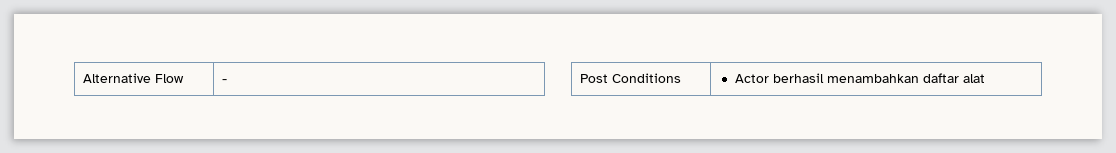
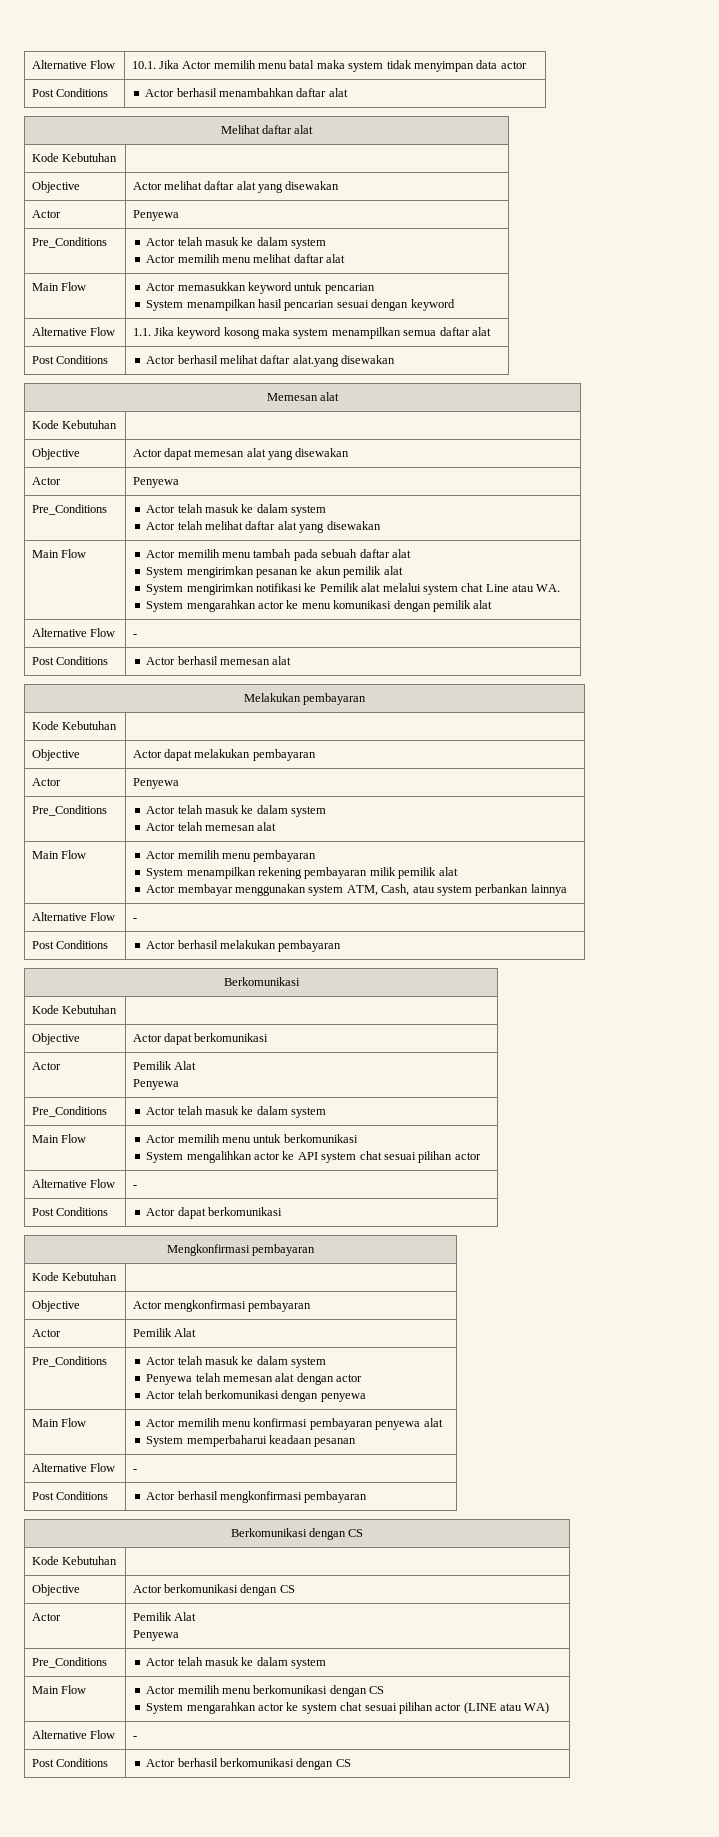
[83,73,185,83] [222,79,228,83] [580,73,682,83] [734,73,985,83] Alternative Flow | - // Post Conditions | Actor berhasil menambahkan daftar alat -> [31,60,115,69] [131,60,527,72] [31,88,108,97] [145,88,348,97] [220,125,314,134] [31,153,117,162] [31,181,80,193] [132,181,340,193] [31,210,61,218] [132,210,179,221] [31,237,107,248] [146,237,327,249] [146,254,346,263] [31,282,86,291] [146,282,375,294] [146,299,455,311] [31,327,115,336] [132,327,491,339] [31,355,108,364] [146,355,396,367] [266,392,340,401] [31,420,117,429] [31,448,80,460] [132,448,350,460] [31,477,61,485] [132,477,179,488] [31,504,107,515] [146,504,327,516] [146,521,381,533] [31,549,86,558] [146,549,411,561] [146,566,403,578] [146,583,561,595] [146,600,493,612] [31,628,115,637] [132,634,137,637] [31,656,108,665] [146,656,292,665] [243,693,367,705] [31,721,117,730] [31,749,80,761] [132,749,316,761] [31,778,61,786] [132,778,179,789] [31,805,107,816] [146,805,327,817] [146,822,277,831] [31,850,86,859] [146,850,317,862] [146,867,458,879] [146,884,567,896] [31,912,115,921] [132,918,137,921] [31,940,108,949] [146,940,342,952] [223,977,300,986] [31,1005,117,1014] [31,1033,80,1045] [132,1033,269,1045] [31,1062,61,1070] [132,1061,196,1070] [132,1079,179,1090] [31,1106,107,1117] [146,1106,327,1118] [31,1134,86,1143] [146,1134,358,1143] [146,1151,481,1163] [31,1179,115,1188] [132,1185,137,1188] [31,1207,108,1216] [146,1207,283,1219] [166,1244,316,1256] [31,1272,117,1281] [31,1300,80,1312] [132,1300,312,1312] [31,1329,61,1337] [132,1328,196,1337] [31,1356,107,1367] [146,1356,327,1368] [146,1373,363,1385] [146,1390,366,1402] [31,1418,86,1427] [146,1418,443,1430] [146,1435,357,1447] [31,1463,115,1472] [132,1469,137,1472] [31,1491,108,1500] [146,1491,368,1503] [230,1528,364,1540] [31,1556,117,1565] [31,1584,80,1596] [132,1584,295,1596] [31,1613,61,1621] [132,1612,196,1621] [132,1630,179,1641] [31,1657,107,1668] [146,1657,327,1669] [31,1685,86,1694] [146,1685,385,1697] [146,1702,550,1714] [31,1730,115,1739] [132,1736,137,1739] [31,1758,108,1767] [146,1758,351,1770] Alternative Flow | 10.1. Jika Actor memilih menu batal maka system tidak menyimpan data actor // Post Conditions | Actor berhasil menambahkan daftar alat // Melihat daftar alat // Kode Kebutuhan | // Objective | Actor melihat daftar alat yang disewakan // Actor | Penyewa // Pre_Conditions | Actor telah masuk ke dalam system // Actor memilih menu melihat daftar alat // Main Flow | Actor memasukkan keyword untuk pencarian // System menampilkan hasil pencarian sesuai dengan keyword // Alternative Flow | 1.1. Jika keyword kosong maka system menampilkan semua daftar alat // Post Conditions | Actor berhasil melihat daftar alat.yang disewakan // Memesan alat // Kode Kebutuhan | // Objective | Actor dapat memesan alat yang disewakan // Actor | Penyewa // Pre_Conditions | Actor telah masuk ke dalam system // Actor telah melihat daftar alat yang disewakan // Main Flow | Actor memilih menu tambah pada sebuah daftar alat // System mengirimkan pesanan ke akun pemilik alat // System mengirimkan notifikasi ke Pemilik alat melalui system chat Line atau WA. // System mengarahkan actor ke menu komunikasi dengan pemilik alat // Alternative Flow | - // Post Conditions | Actor berhasil memesan alat // Melakukan pembayaran // Kode Kebutuhan | // Objective | Actor dapat melakukan pembayaran // Actor | Penyewa // Pre_Conditions | Actor telah masuk ke dalam system // Actor telah memesan alat // Main Flow | Actor memilih menu pembayaran // System menampilkan rekening pembayaran milik pemilik alat // Actor membayar menggunakan system ATM, Cash, atau system perbankan lainnya // Alternative Flow | - // Post Conditions | Actor berhasil melakukan pembayaran // Berkomunikasi // Kode Kebutuhan | // Objective | Actor dapat berkomunikasi // Actor | Pemilik Alat // Penyewa // Pre_Conditions | Actor telah masuk ke dalam system // Main Flow | Actor memilih menu untuk berkomunikasi // System mengalihkan actor ke API system chat sesuai pilihan actor // Alternative Flow | - // Post Conditions | Actor dapat berkomunikasi // Mengkonfirmasi pembayaran // Kode Kebutuhan | // Objective | Actor mengkonfirmasi pembayaran // Actor | Pemilik Alat // Pre_Conditions | Actor telah masuk ke dalam system // Penyewa telah memesan alat dengan actor // Actor telah berkomunikasi dengan penyewa // Main Flow | Actor memilih menu konfirmasi pembayaran penyewa alat // System memperbaharui keadaan pesanan // Alternative Flow | - // Post Conditions | Actor berhasil mengkonfirmasi pembayaran // Berkomunikasi dengan CS // Kode Kebutuhan | // Objective | Actor berkomunikasi dengan CS // Actor | Pemilik Alat // Penyewa // Pre_Conditions | Actor telah masuk ke dalam system // Main Flow | Actor memilih menu berkomunikasi dengan CS // System mengarahkan actor ke system chat sesuai pilihan actor (LINE atau WA) // Alternative Flow | - // Post Conditions | Actor berhasil berkomunikasi dengan CS

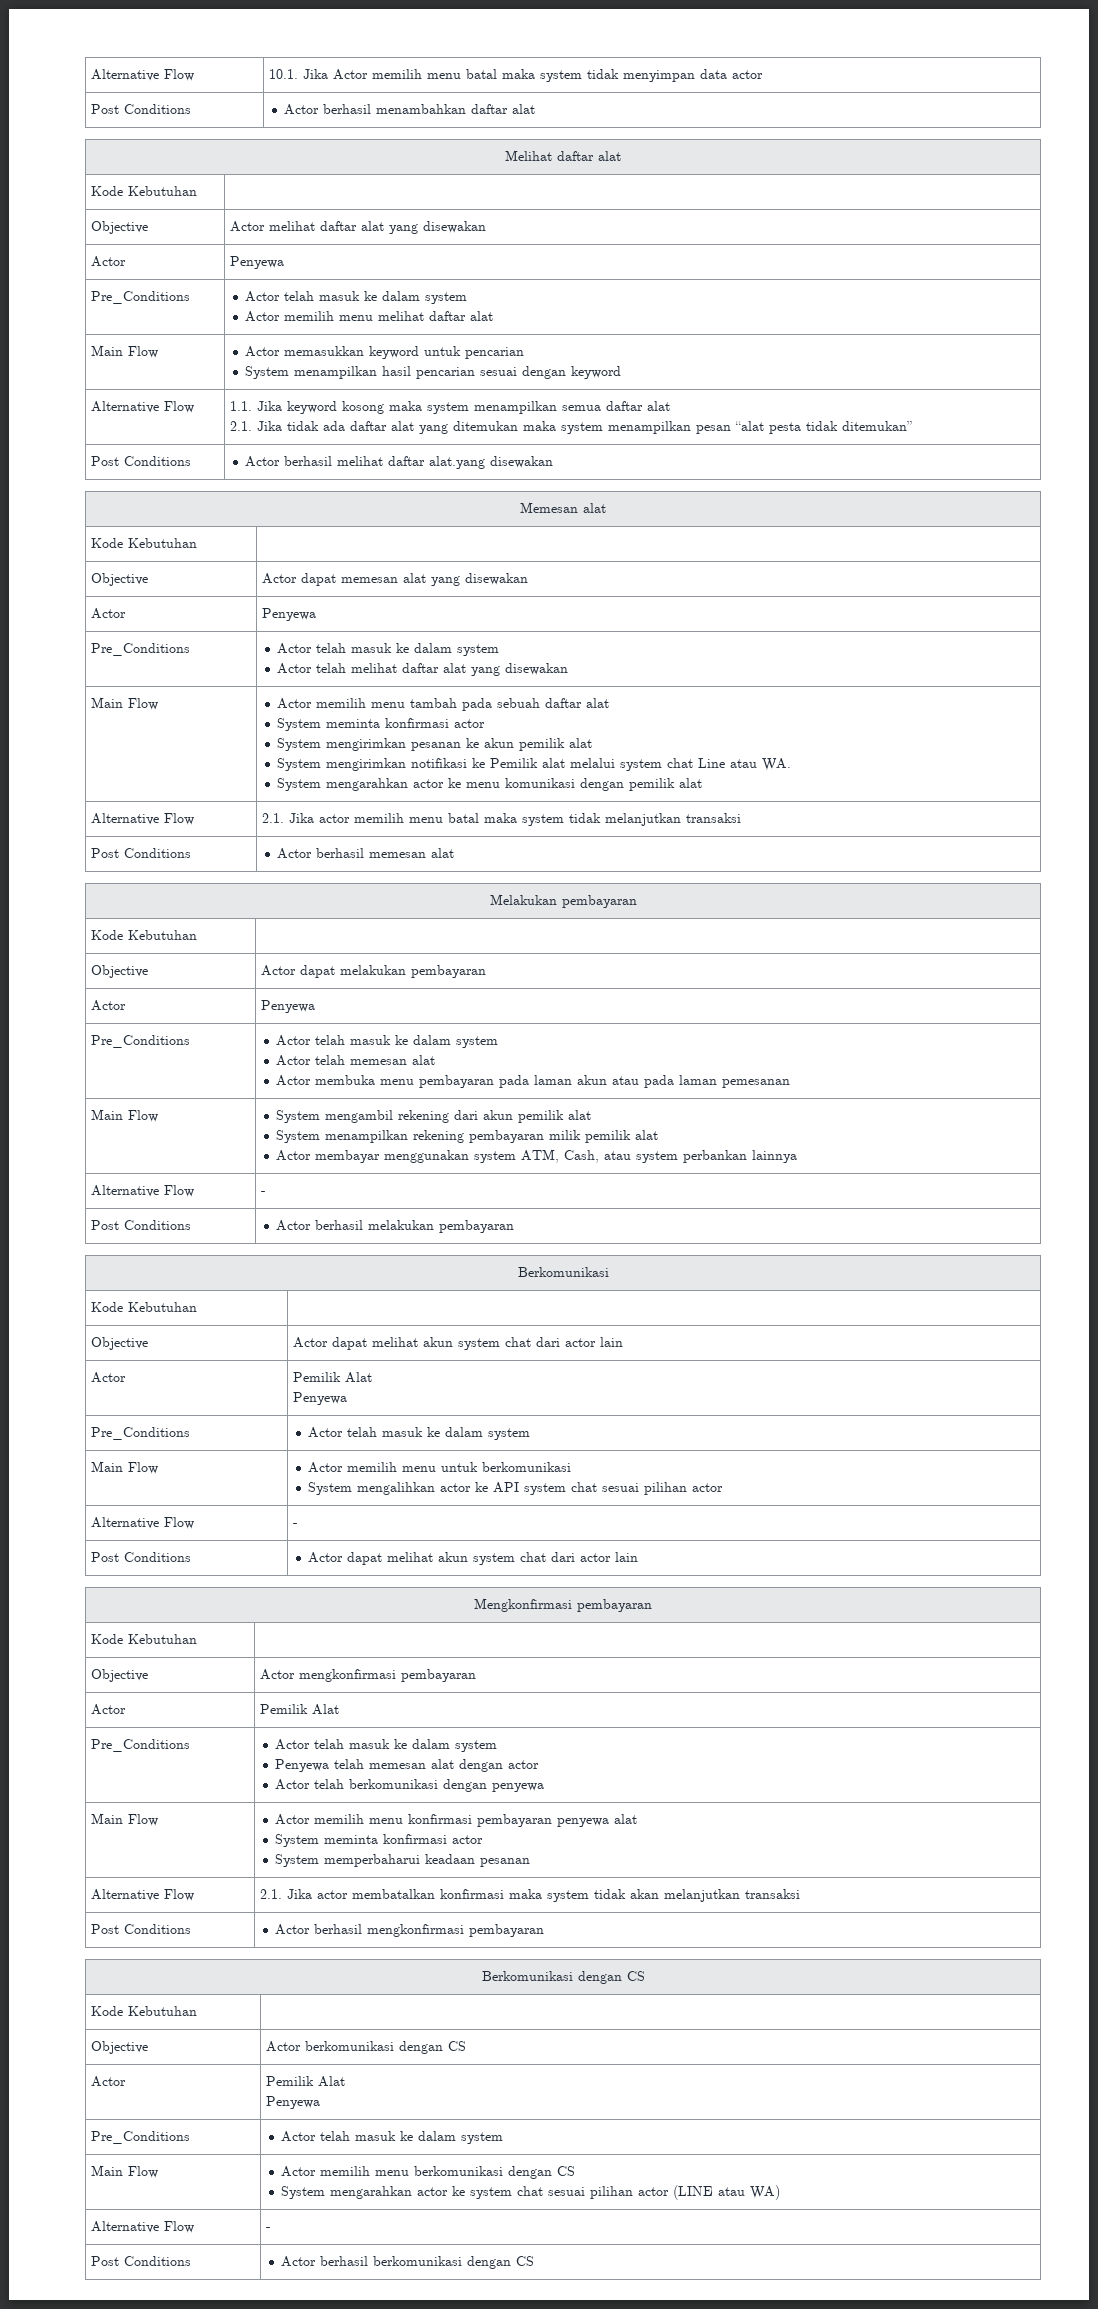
(491, 331) none -> [229,421,912,434] // 2.1. Jika tidak ada daftar alat yang ditemukan maka system menampilkan pesan “alat pesta tidak ditemukan”
(411, 553) none -> [277,718,486,731] // System meminta konfirmasi actor
[132,634,137,637] - -> [261,813,741,826] 2.1. Jika actor memilih menu batal maka system tidak melanjutkan transaksi
[31,850,86,859] [146,850,317,862] // Main Flow | Actor memilih menu pembayaran -> [276,1075,791,1088] [90,1109,158,1122] [276,1110,592,1123] // Actor membuka menu pembayaran pada laman akun atau pada laman pemesanan // Main Flow | System mengambil rekening dari akun pemilik alat
[194,1033,269,1042] berkomunikasi -> [371,1337,623,1350] melihat akun system chat dari actor lain
[208,1207,283,1216] berkomunikasi -> [387,1552,639,1565] melihat akun system chat dari actor lain
(443, 1422) none -> [275,1834,484,1847] // System meminta konfirmasi actor
[132,1469,137,1472] - -> [259,1889,800,1902] 2.1. Jika actor membatalkan konfirmasi maka system tidak akan melanjutkan transaksi

